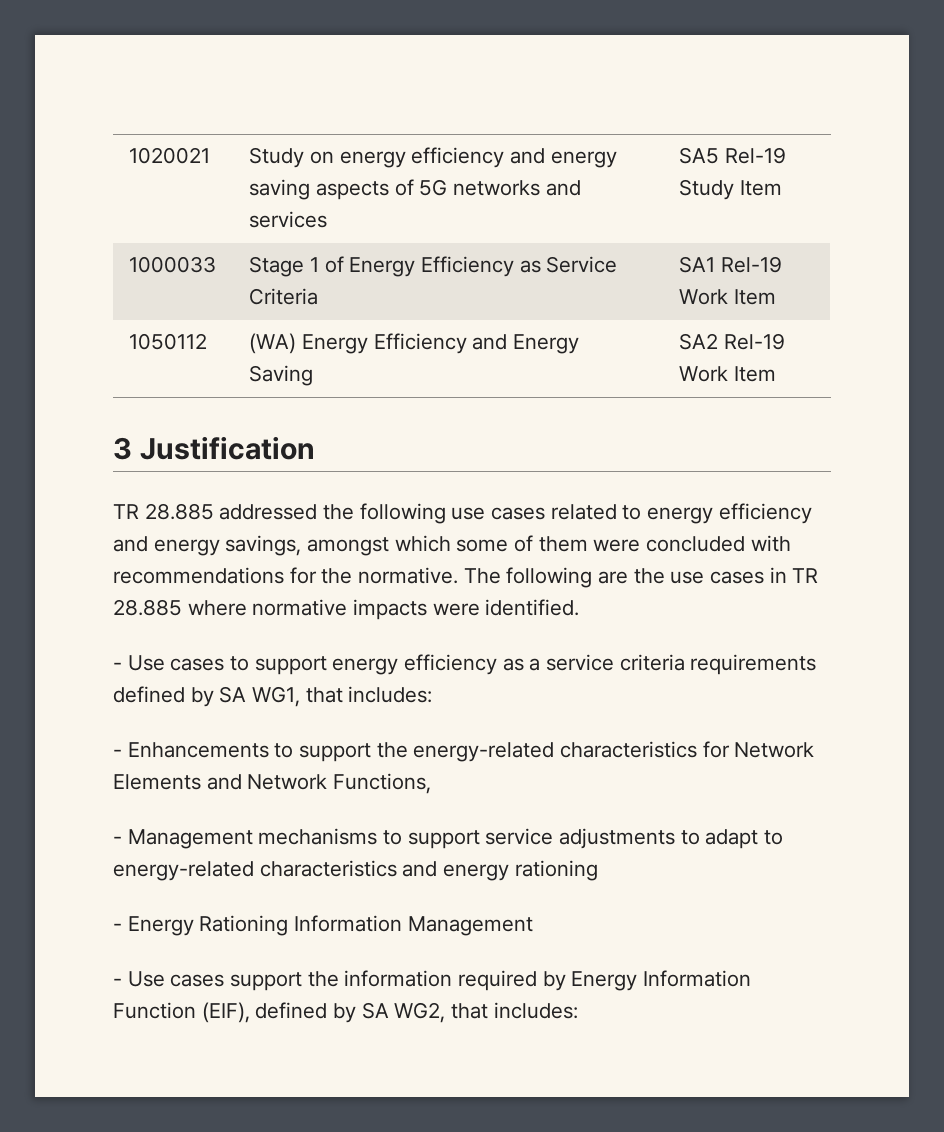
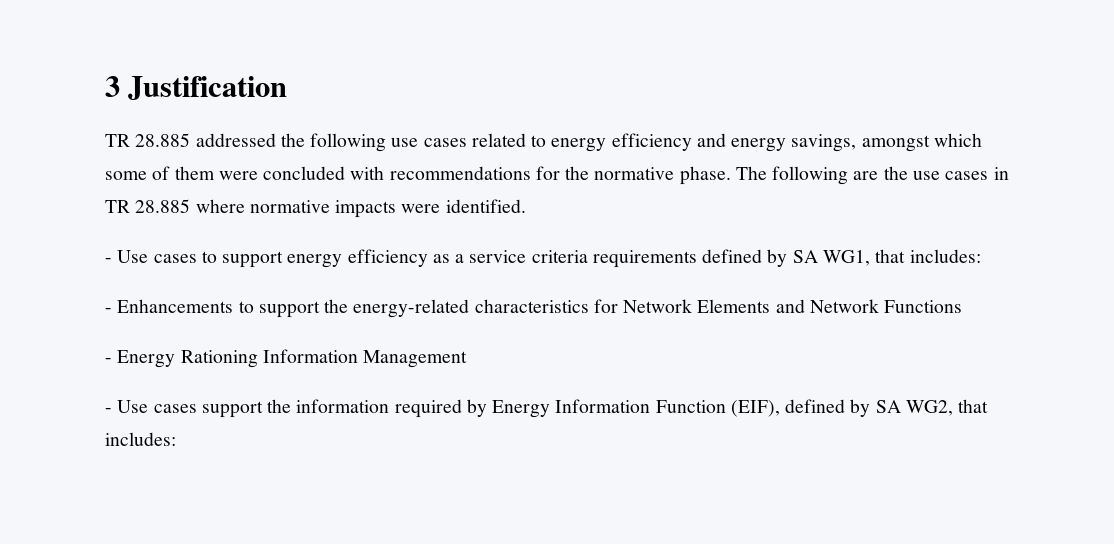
[129,147,211,164] [249,147,617,168] [249,179,581,200] [249,211,328,228] [679,147,787,164] [679,179,783,200] [129,256,217,273] [249,256,618,277] [249,288,319,305] [679,256,783,273] [679,289,777,305] [129,333,208,350] [249,333,580,354] [249,365,314,386] [679,333,786,350] [679,366,777,382] 1020021 | Study on energy efficiency and energy saving aspects of 5G networks and services | SA5 Rel-19 Study Item // 1000033 | Stage 1 of Energy Efficiency as Service Criteria | SA1 Rel-19 Work Item // 1050112 | (WA) Energy Efficiency and Energy Saving | SA2 Rel-19 Work Item // -> (105, 86) none
[358,567,459,584] normative. -> [594,166,731,185] normative phase.
[333,773,432,794] [113,828,784,849] [113,860,598,881] Functions, // - Management mechanisms to support service adjustments to adapt to energy-related characteristics and energy rationing -> [884,300,963,313] Functions

